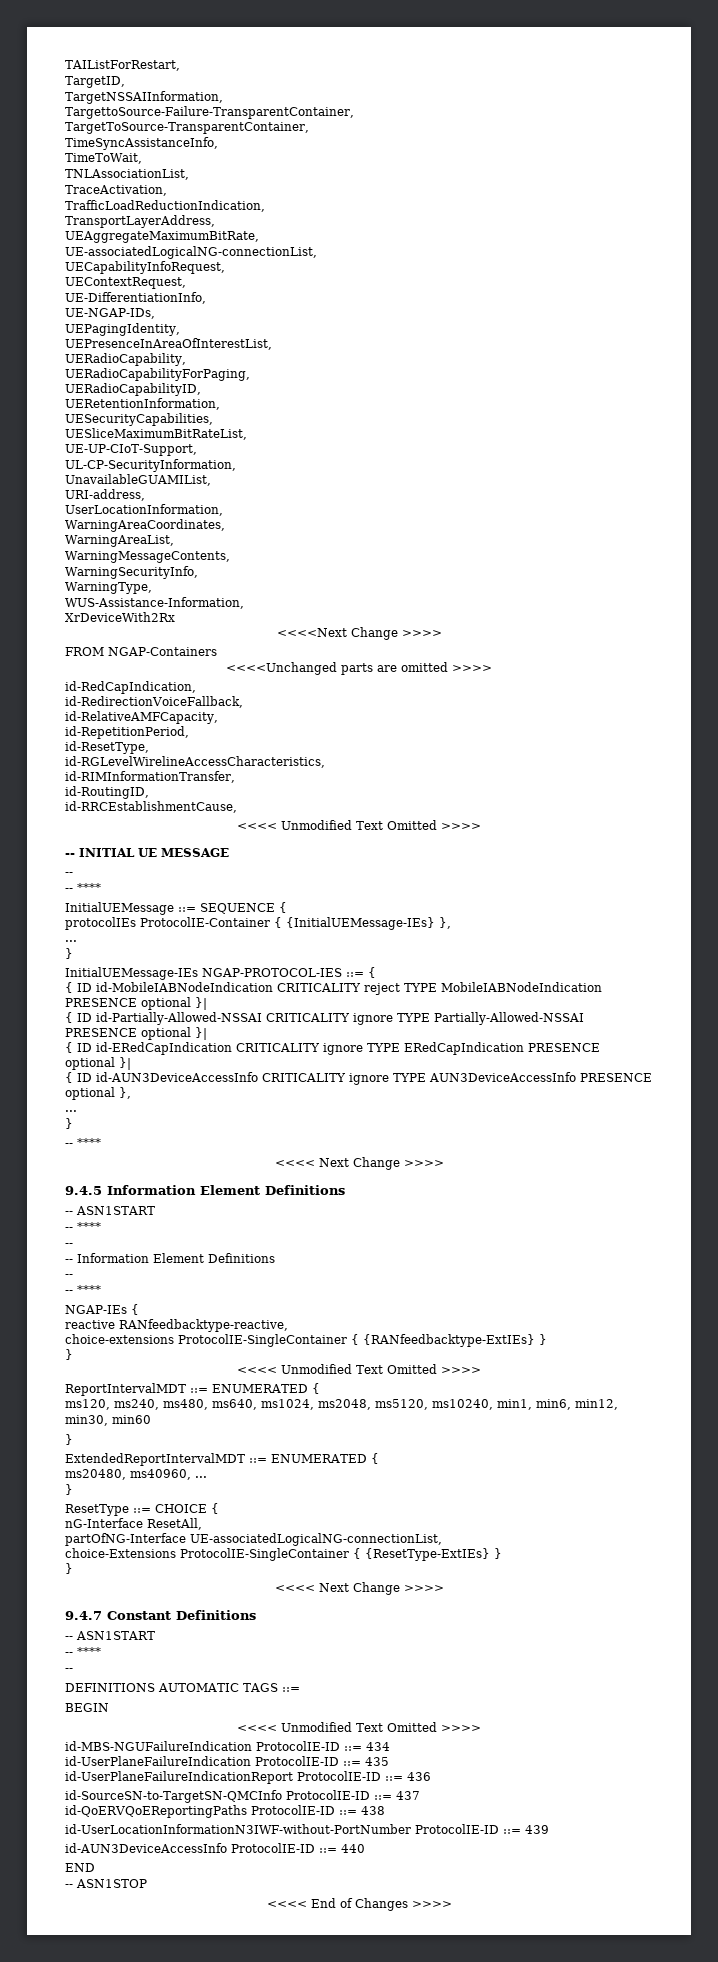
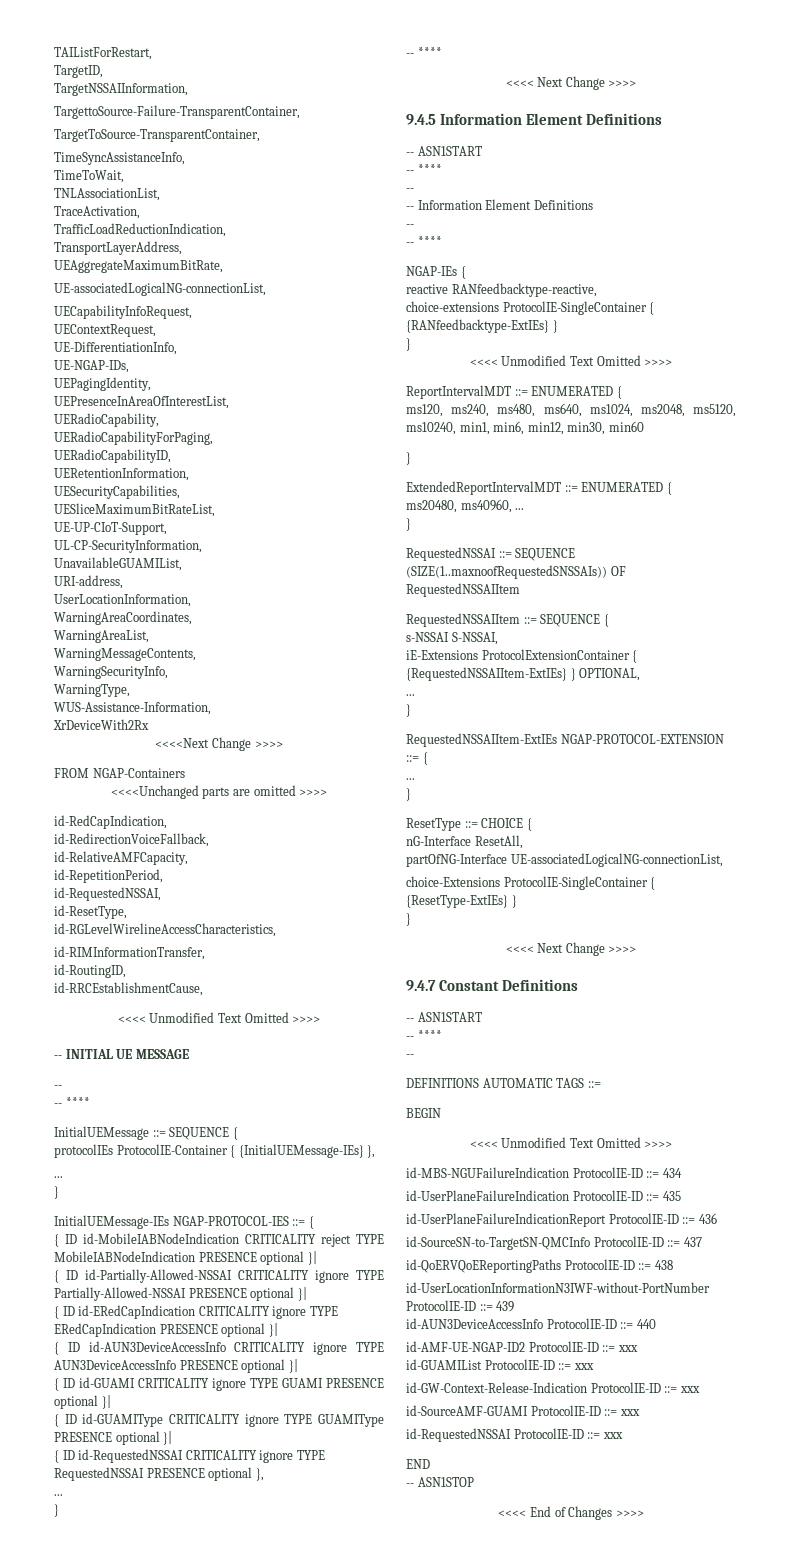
(189, 732) none -> [54,887,161,901] // id-RequestedNSSAI,
(115, 1093) none -> [288,1359,298,1373] [54,1377,384,1391] [54,1395,111,1409] [54,1413,384,1427] [54,1431,173,1445] [54,1449,325,1463] [54,1467,253,1481] }| // { ID id-GUAMI CRITICALITY ignore TYPE GUAMI PRESENCE optional }| // { ID id-GUAMIType CRITICALITY ignore TYPE GUAMIType PRESENCE optional }| // { ID id-RequestedNSSAI CRITICALITY ignore TYPE RequestedNSSAI PRESENCE optional
(73, 1489) none -> [406,547,576,561] [406,565,626,579] [406,583,520,597] [406,613,609,627] [406,632,498,645] [406,649,638,663] [406,667,641,681] [406,694,415,696] [406,704,411,717] [406,733,724,747] [406,752,428,765] [406,778,415,780] [406,788,411,801] // RequestedNSSAI ::= SEQUENCE (SIZE(1..maxnoofRequestedSNSSAIs)) OF RequestedNSSAIItem // RequestedNSSAIItem ::= SEQUENCE { // s-NSSAI S-NSSAI, // iE-Extensions ProtocolExtensionContainer { {RequestedNSSAIItem-ExtIEs} } OPTIONAL, // ... // } // RequestedNSSAIItem-ExtIEs NGAP-PROTOCOL-EXTENSION ::= { // ... // }
(365, 1848) none -> [406,1341,638,1352] [406,1359,594,1370] [406,1382,700,1393] [406,1405,640,1416] [406,1428,623,1442] // id-AMF-UE-NGAP-ID2 ProtocolIE-ID ::= xxx // id-GUAMIList ProtocolIE-ID ::= xxx // id-GW-Context-Release-Indication ProtocolIE-ID ::= xxx // id-SourceAMF-GUAMI ProtocolIE-ID ::= xxx // id-RequestedNSSAI ProtocolIE-ID ::= xxx

